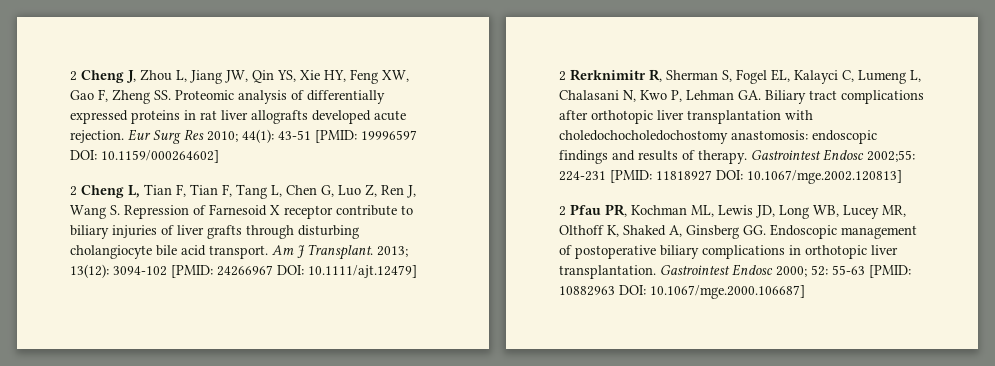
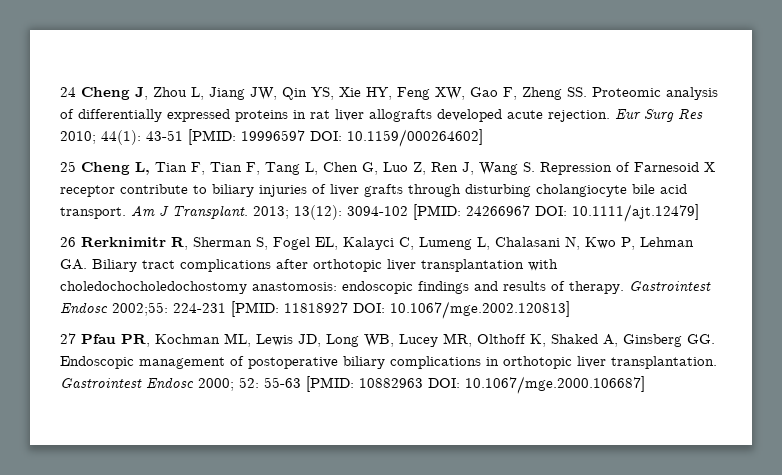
[70,71,77,81] 2 -> [60,87,76,97] 24
[70,186,77,196] 2 -> [60,161,76,172] 25
[559,71,566,81] 2 -> [60,237,76,247] 26
[559,206,566,216] 2 -> [60,333,76,344] 27

